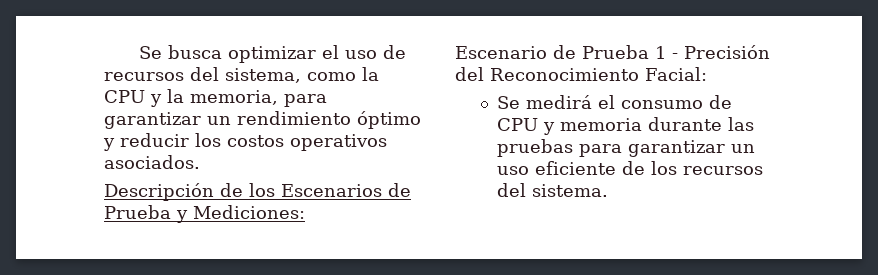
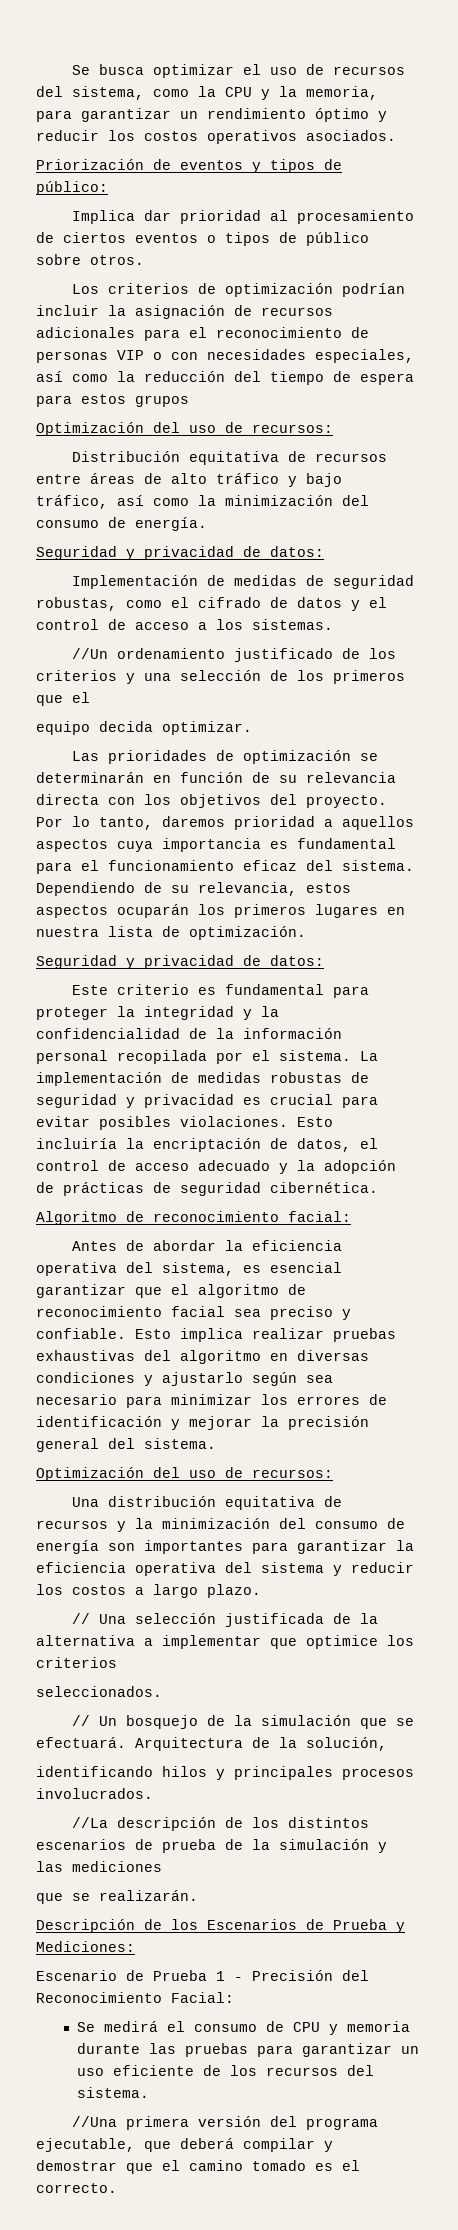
(200, 162) none -> [36,159,342,173] [36,181,108,195] [71,210,414,224] [36,232,369,246] [36,254,144,265] [71,283,405,297] [36,305,333,319] [36,327,369,341] [36,349,414,363] [36,371,414,385] [36,394,189,407] [36,422,333,436] [71,451,387,465] [36,473,342,487] [36,495,369,509] [36,517,207,531] [36,546,324,560] [71,575,414,589] [36,597,387,611] [36,619,333,630] [71,648,396,662] [36,670,405,684] [36,692,90,706] [36,721,252,735] [71,750,378,764] [36,772,396,783] [36,794,387,808] [36,816,414,830] [36,838,396,852] [36,860,414,874] [36,882,351,896] [36,904,405,918] [36,926,306,940] [36,955,324,969] [71,984,369,998] [36,1006,279,1020] [36,1028,342,1039] [36,1050,378,1064] [36,1072,369,1086] [36,1094,378,1108] [36,1116,333,1130] [36,1138,378,1152] [36,1160,396,1174] [36,1182,378,1196] [36,1211,351,1225] [71,1240,342,1251] [36,1262,342,1276] [36,1284,306,1298] [36,1306,351,1320] [36,1328,396,1342] [36,1350,369,1364] [36,1372,333,1386] [36,1394,387,1408] [36,1416,369,1430] [36,1438,216,1452] [36,1467,333,1481] [71,1496,342,1510] [36,1518,405,1532] [36,1540,414,1554] [36,1562,414,1576] [36,1584,261,1598] [71,1613,378,1627] [36,1635,414,1649] [36,1657,117,1668] [36,1686,162,1697] [71,1715,414,1729] [36,1737,387,1751] [36,1766,414,1780] [36,1788,153,1799] [71,1817,369,1831] [36,1839,387,1853] [36,1861,162,1872] [36,1890,198,1904] // Priorización de eventos y tipos de público: // Implica dar prioridad al procesamiento de ciertos eventos o tipos de público sobre otros. // Los criterios de optimización podrían incluir la asignación de recursos adicionales para el reconocimiento de personas VIP o con necesidades especiales, así como la reducción del tiempo de espera para estos grupos // Optimización del uso de recursos: // Distribución equitativa de recursos entre áreas de alto tráfico y bajo tráfico, así como la minimización del consumo de energía. // Seguridad y privacidad de datos: // Implementación de medidas de seguridad robustas, como el cifrado de datos y el control de acceso a los sistemas. // //Un ordenamiento justificado de los criterios y una selección de los primeros que el // equipo decida optimizar. // Las prioridades de optimización se determinarán en función de su relevancia directa con los objetivos del proyecto. Por lo tanto, daremos prioridad a aquellos aspectos cuya importancia es fundamental para el funcionamiento eficaz del sistema. Dependiendo de su relevancia, estos aspectos ocuparán los primeros lugares en nuestra lista de optimización. // Seguridad y privacidad de datos: // Este criterio es fundamental para proteger la integridad y la confidencialidad de la información personal recopilada por el sistema. La implementación de medidas robustas de seguridad y privacidad es crucial para evitar posibles violaciones. Esto incluiría la encriptación de datos, el control de acceso adecuado y la adopción de prácticas de seguridad cibernética. // Algoritmo de reconocimiento facial: // Antes de abordar la eficiencia operativa del sistema, es esencial garantizar que el algoritmo de reconocimiento facial sea preciso y confiable. Esto implica realizar pruebas exhaustivas del algoritmo en diversas condiciones y ajustarlo según sea necesario para minimizar los errores de identificación y mejorar la precisión general del sistema. // Optimización del uso de recursos: // Una distribución equitativa de recursos y la minimización del consumo de energía son importantes para garantizar la eficiencia operativa del sistema y reducir los costos a largo plazo. // // Una selección justificada de la alternativa a implementar que optimice los criterios // seleccionados. // // Un bosquejo de la simulación que se efectuará. Arquitectura de la solución, // identificando hilos y principales procesos involucrados. // //La descripción de los distintos escenarios de prueba de la simulación y las mediciones // que se realizarán.
(608, 190) none -> [71,2116,378,2130] [36,2138,333,2152] [36,2160,360,2174] [36,2183,117,2193] // //Una primera versión del programa ejecutable, que deberá compilar y demostrar que el camino tomado es el correcto.

